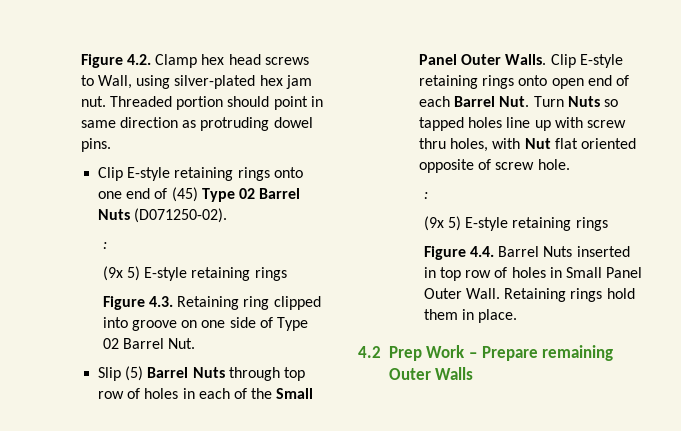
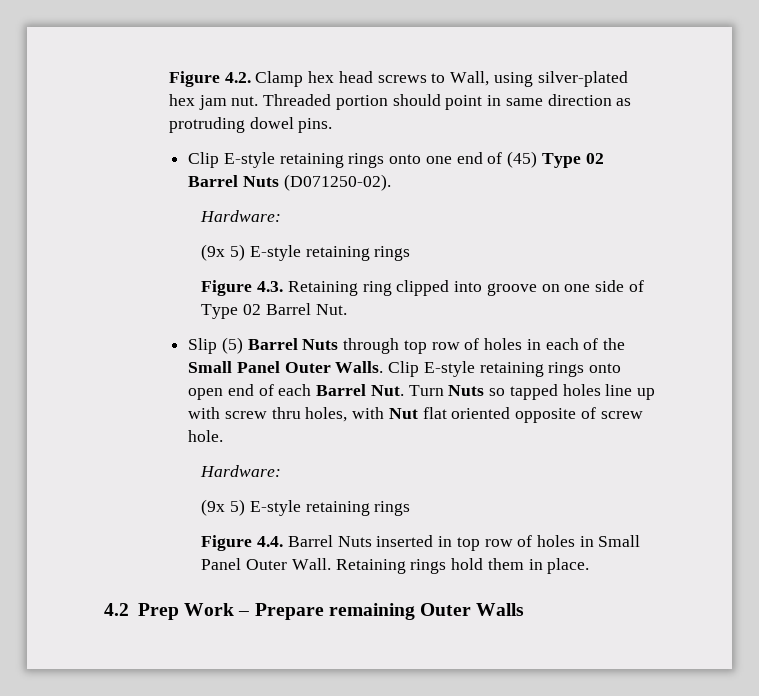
[102,242,107,249] : -> [200,210,282,222] Hardware:
[423,192,428,199] : -> [200,465,282,477] Hardware:

